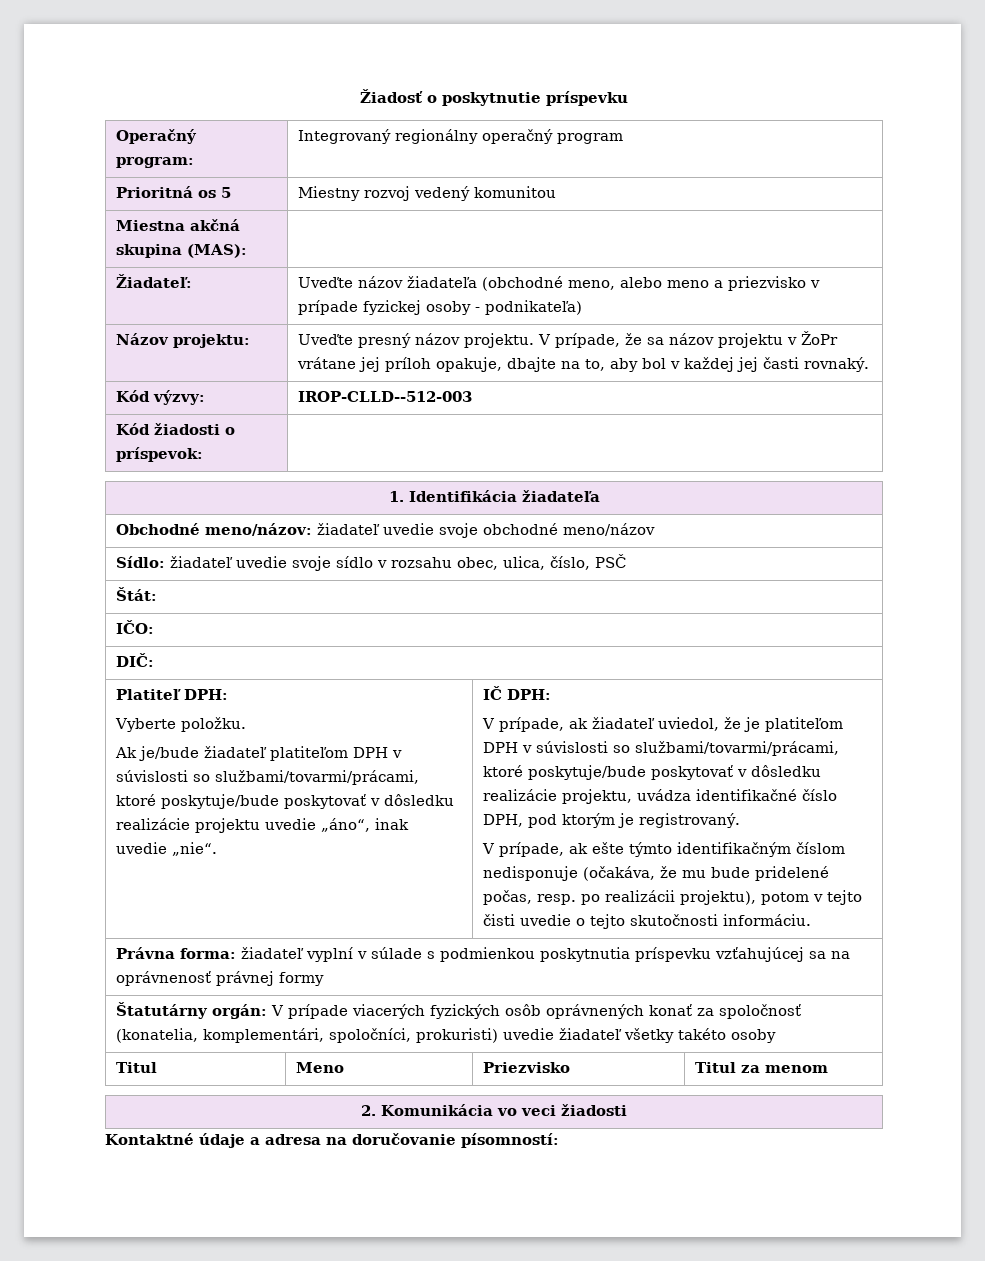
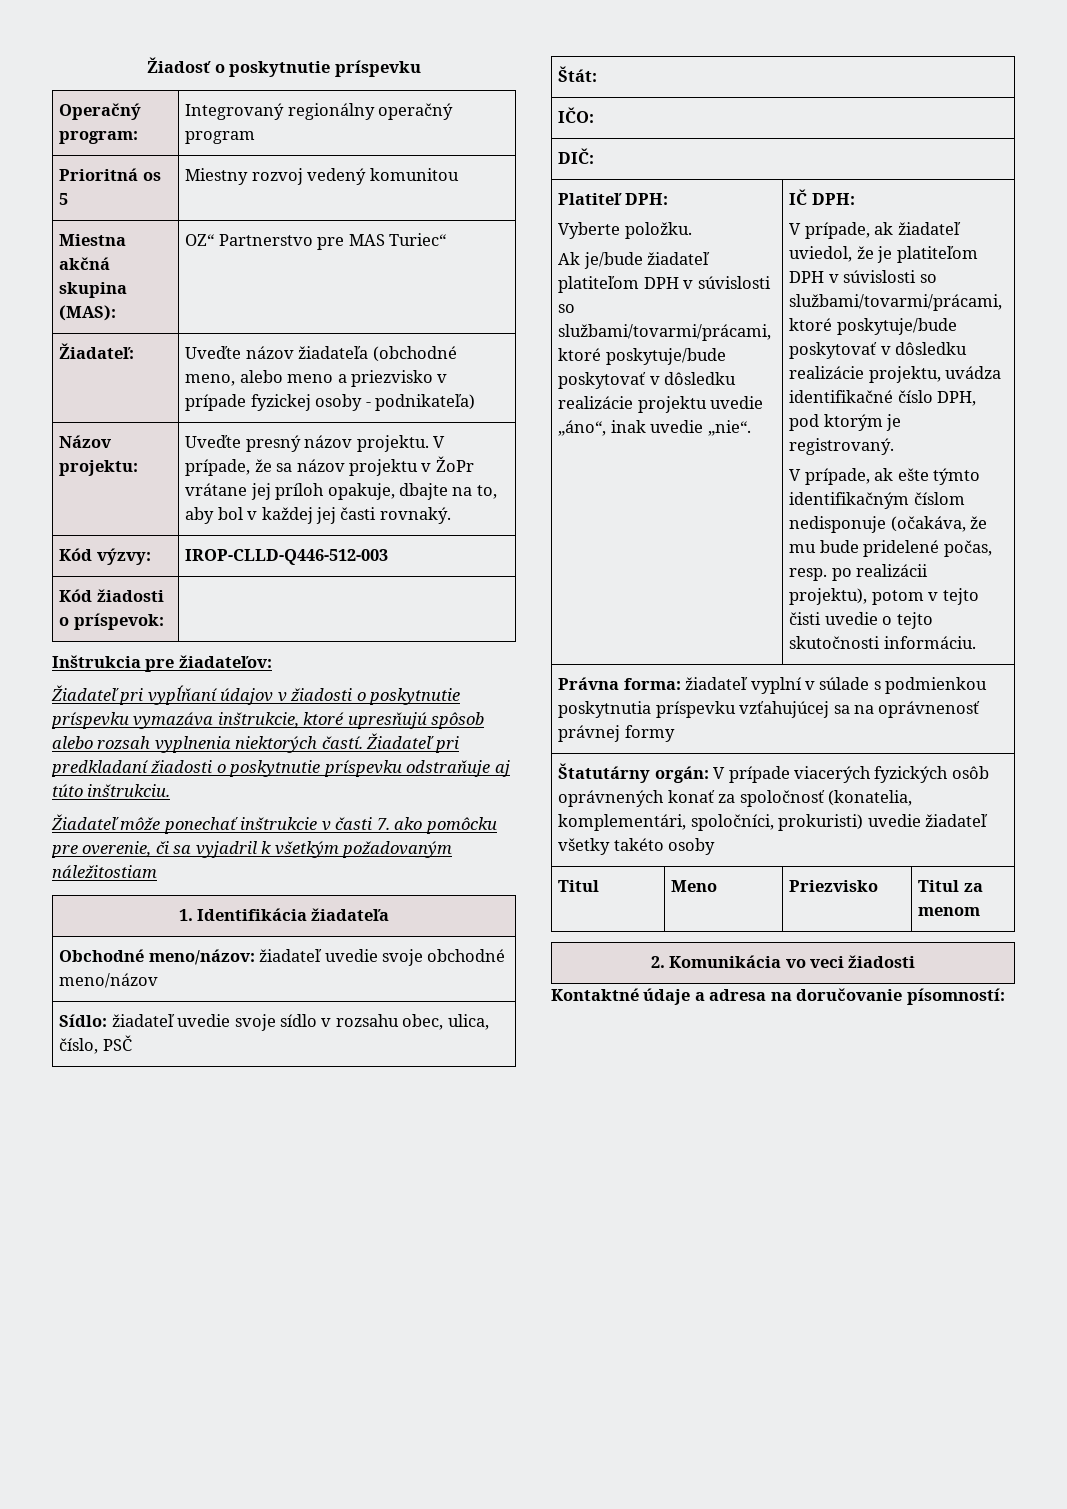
(247, 251) none -> [185,233,446,250] OZ“ Partnerstvo pre MAS Turiec“
[297,391,472,402] IROP-CLLD--512-003 -> [185,549,389,565] IROP-CLLD-Q446-512-003
(203, 454) none -> [52,655,272,672] [51,685,461,705] [51,712,485,729] [52,733,459,753] [51,760,510,777] [52,784,171,797] [51,814,497,834] [51,841,453,858] [52,865,157,878] // Inštrukcia pre žiadateľov: // Žiadateľ pri vypĺňaní údajov v žiadosti o poskytnutie príspevku vymazáva inštrukcie, ktoré upresňujú spôsob alebo rozsah vyplnenia niektorých častí. Žiadateľ pri predkladaní žiadosti o poskytnutie príspevku odstraňuje aj túto inštrukciu. // Žiadateľ môže ponechať inštrukcie v časti 7. ako pomôcku pre overenie, či sa vyjadril k všetkým požadovaným náležitostiam

